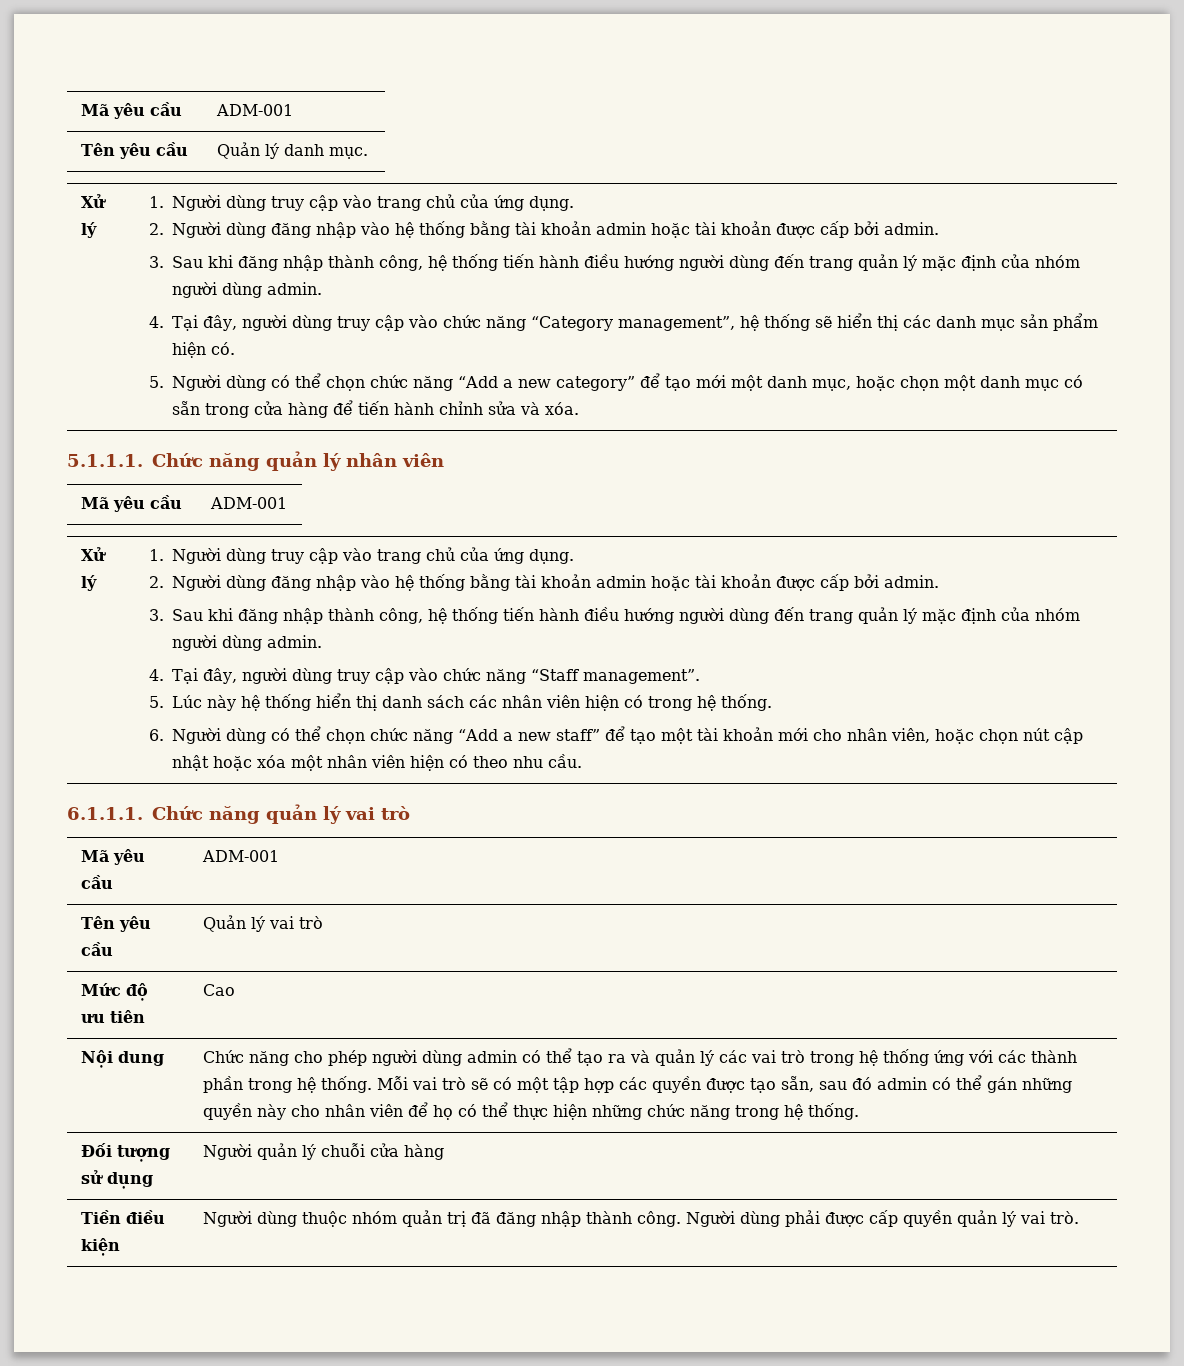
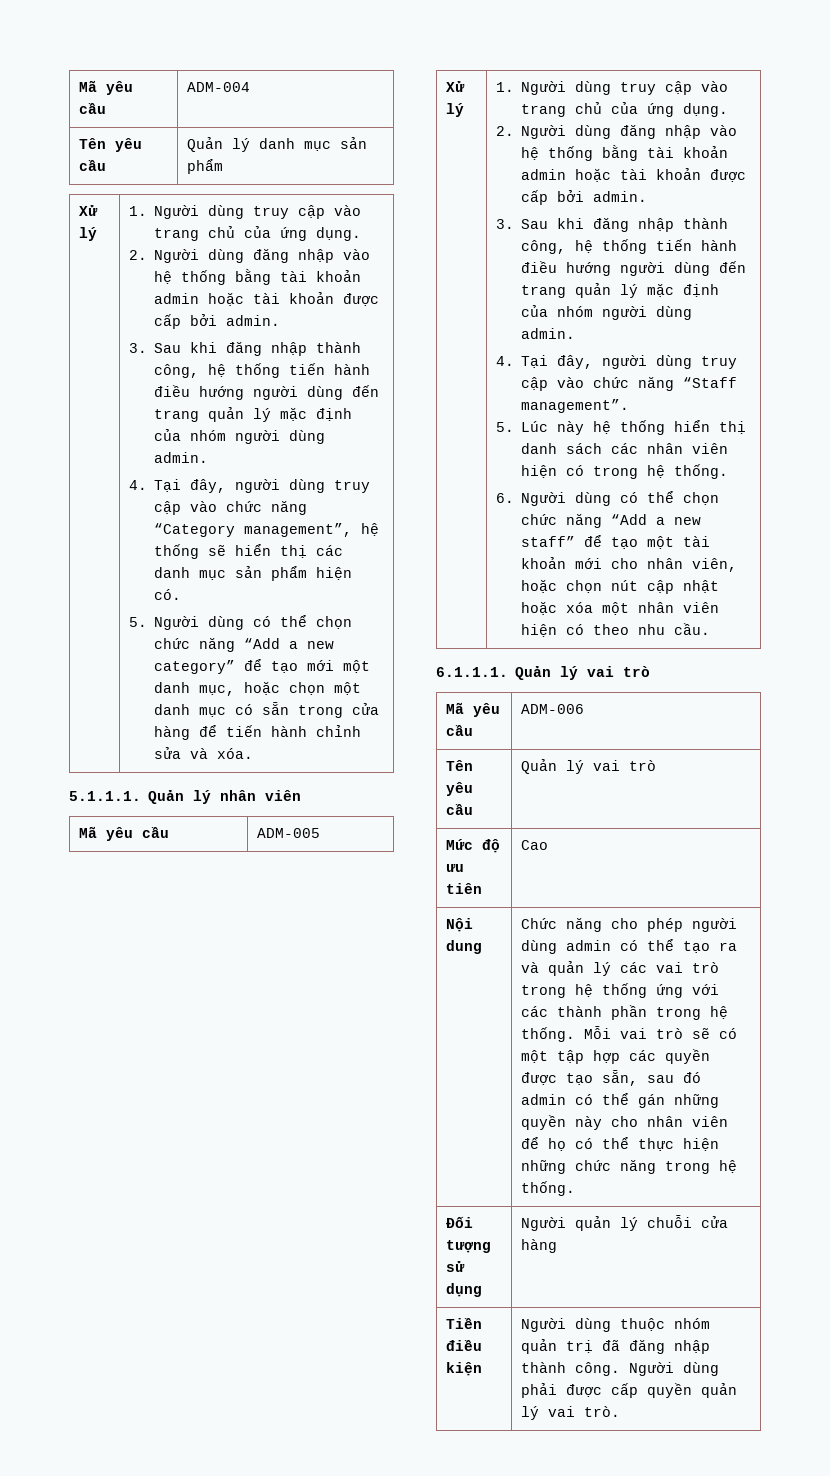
[80,102,182,119] [215,104,293,116] Mã yêu cầu | ADM-001 -> [78,80,133,95] [78,103,106,114] [186,82,250,92] Mã yêu cầu | ADM-004
[328,147,368,159] mục. -> [303,137,367,151] [186,159,223,174] mục sản phẩm
[152,451,317,471] Chức năng quản -> [148,790,185,804] Quản
[209,497,287,509] ADM-001 -> [256,828,320,838] ADM-005
[152,804,317,824] Chức năng quản -> [515,666,552,680] Quản
[201,850,279,862] ADM-001 -> [520,704,584,714] ADM-006

